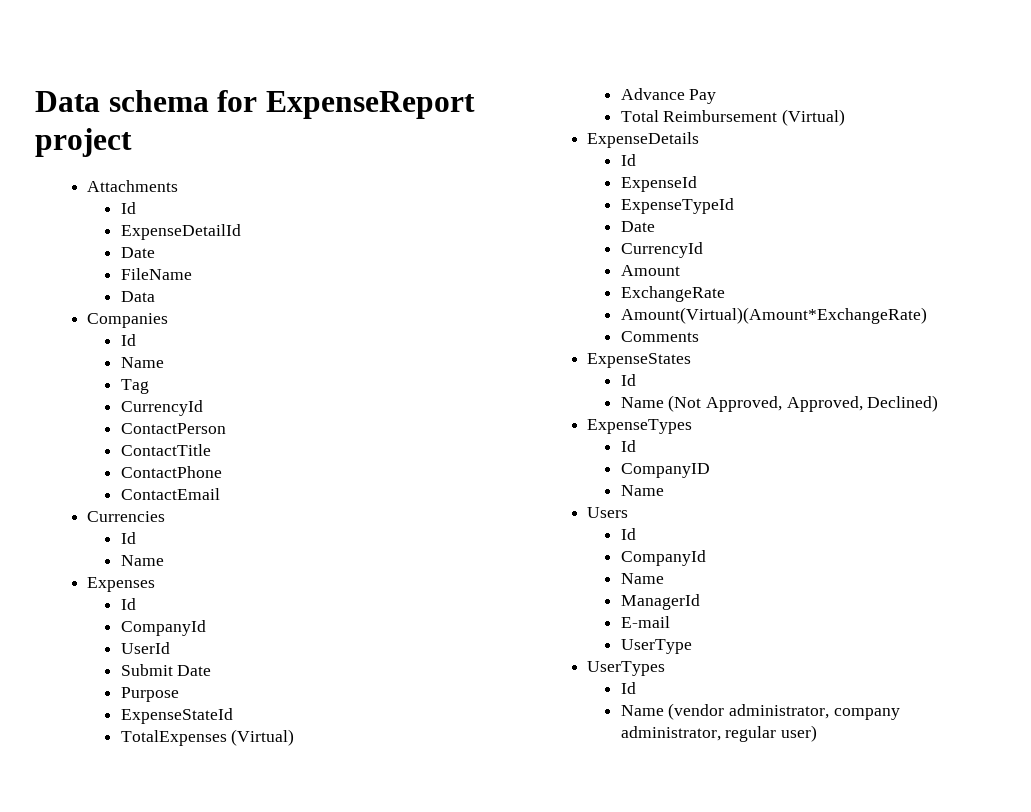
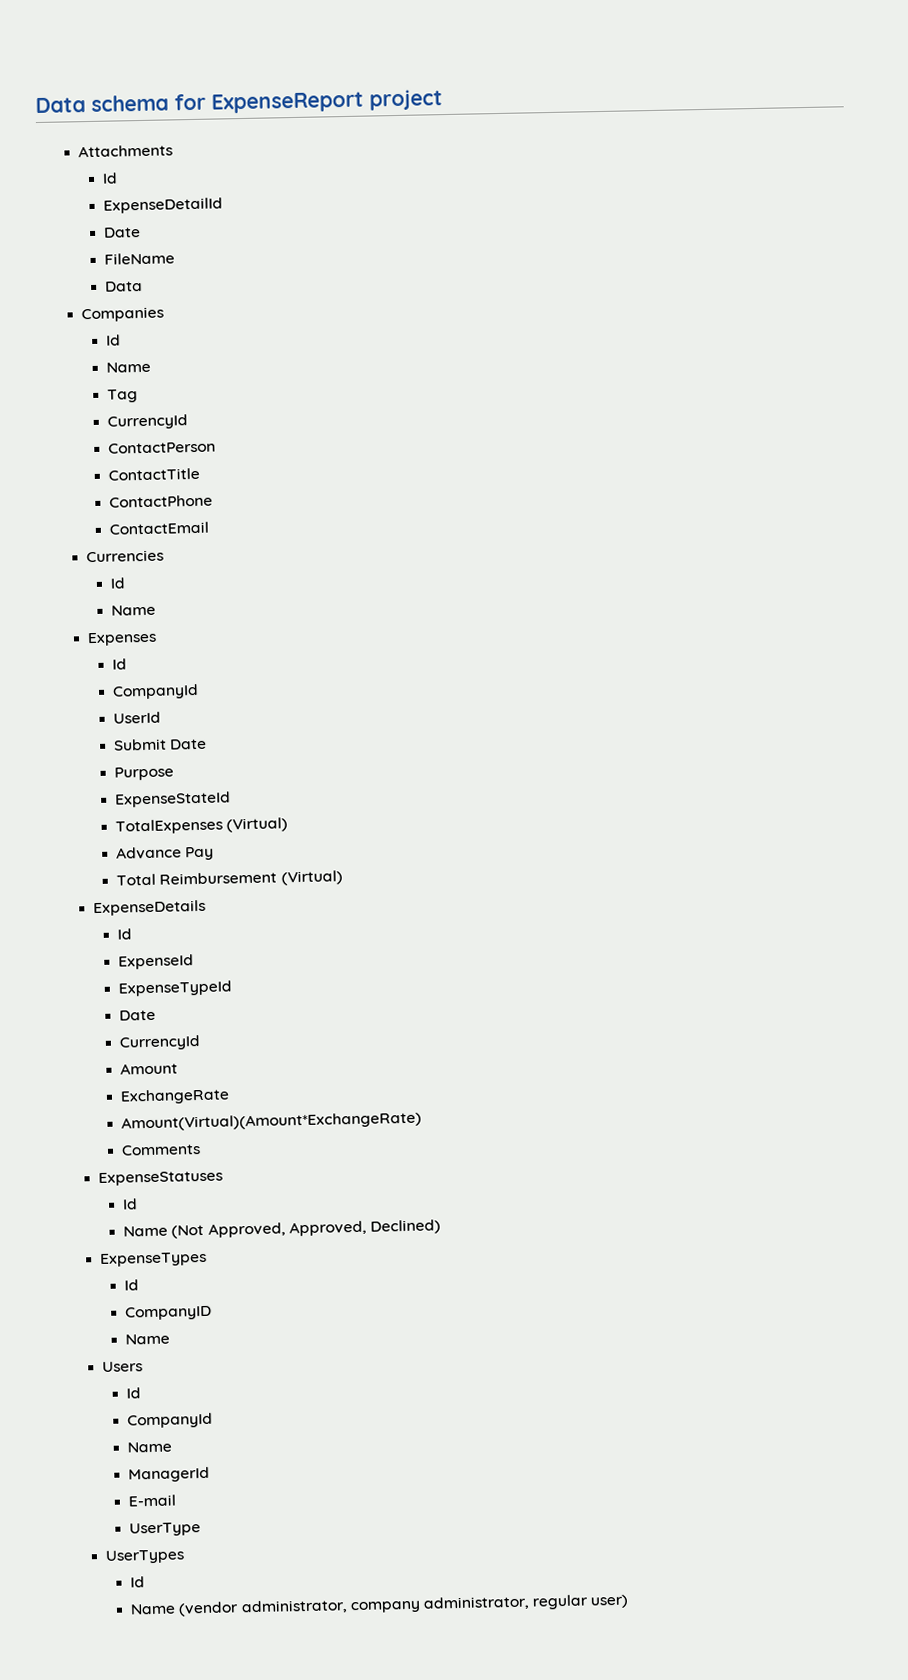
[587,353,692,368] ExpenseStates -> [97,1170,223,1187] ExpenseStatuses

